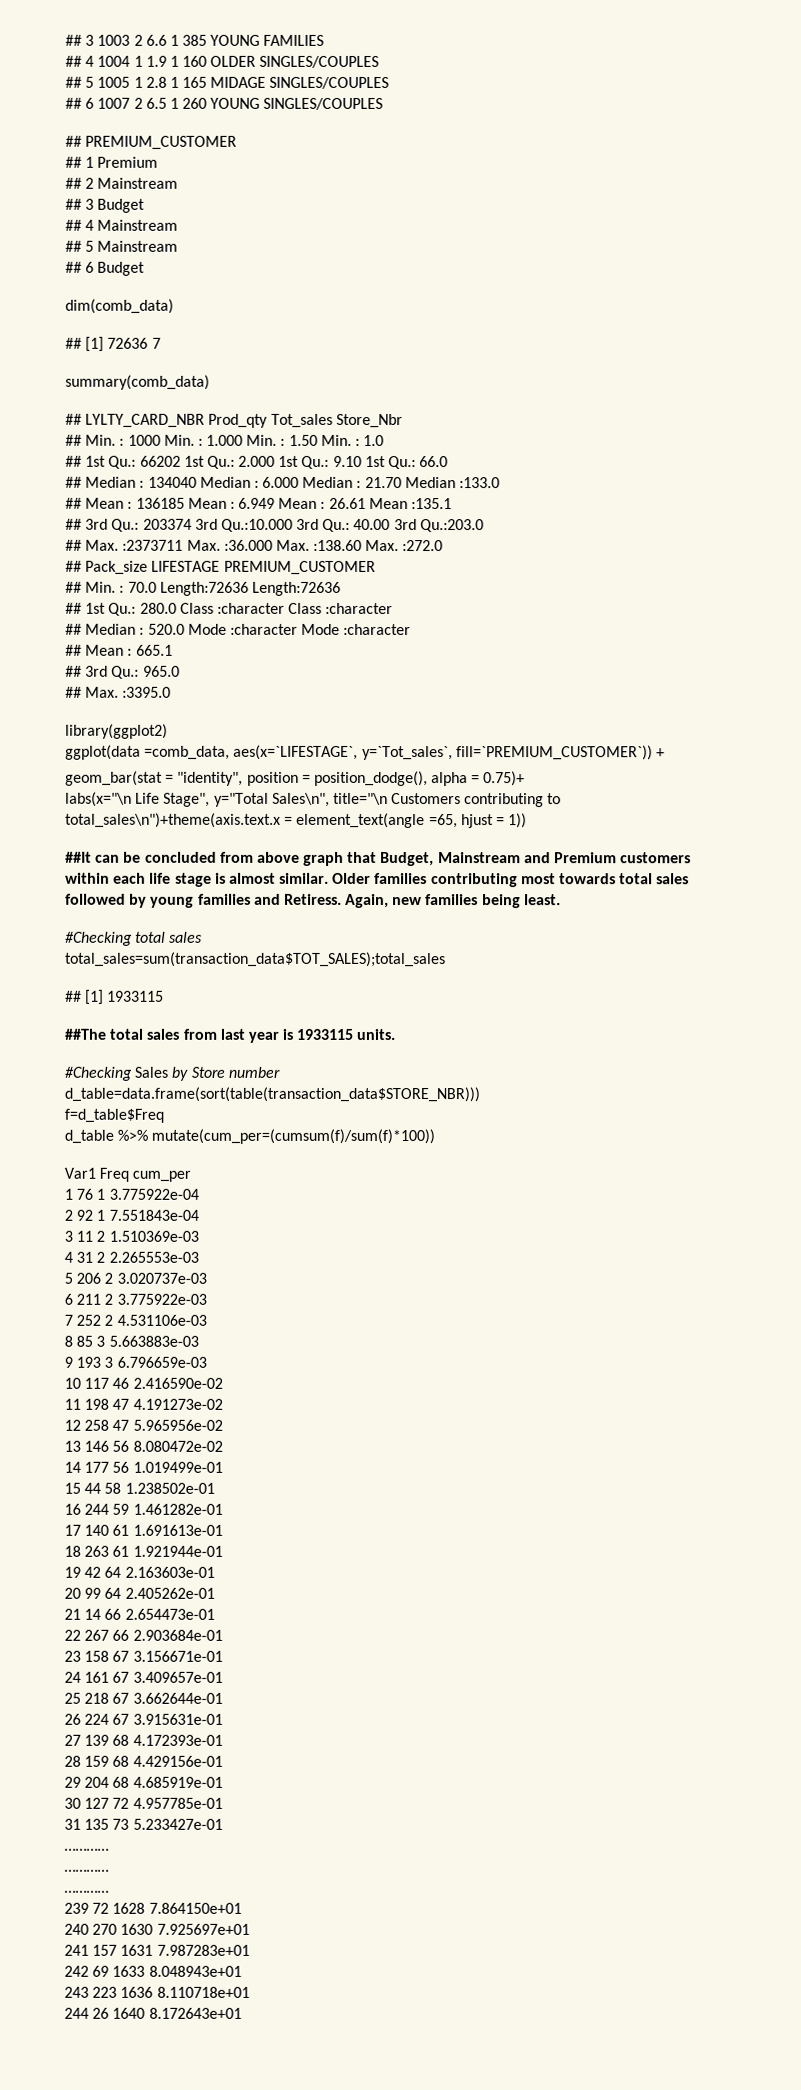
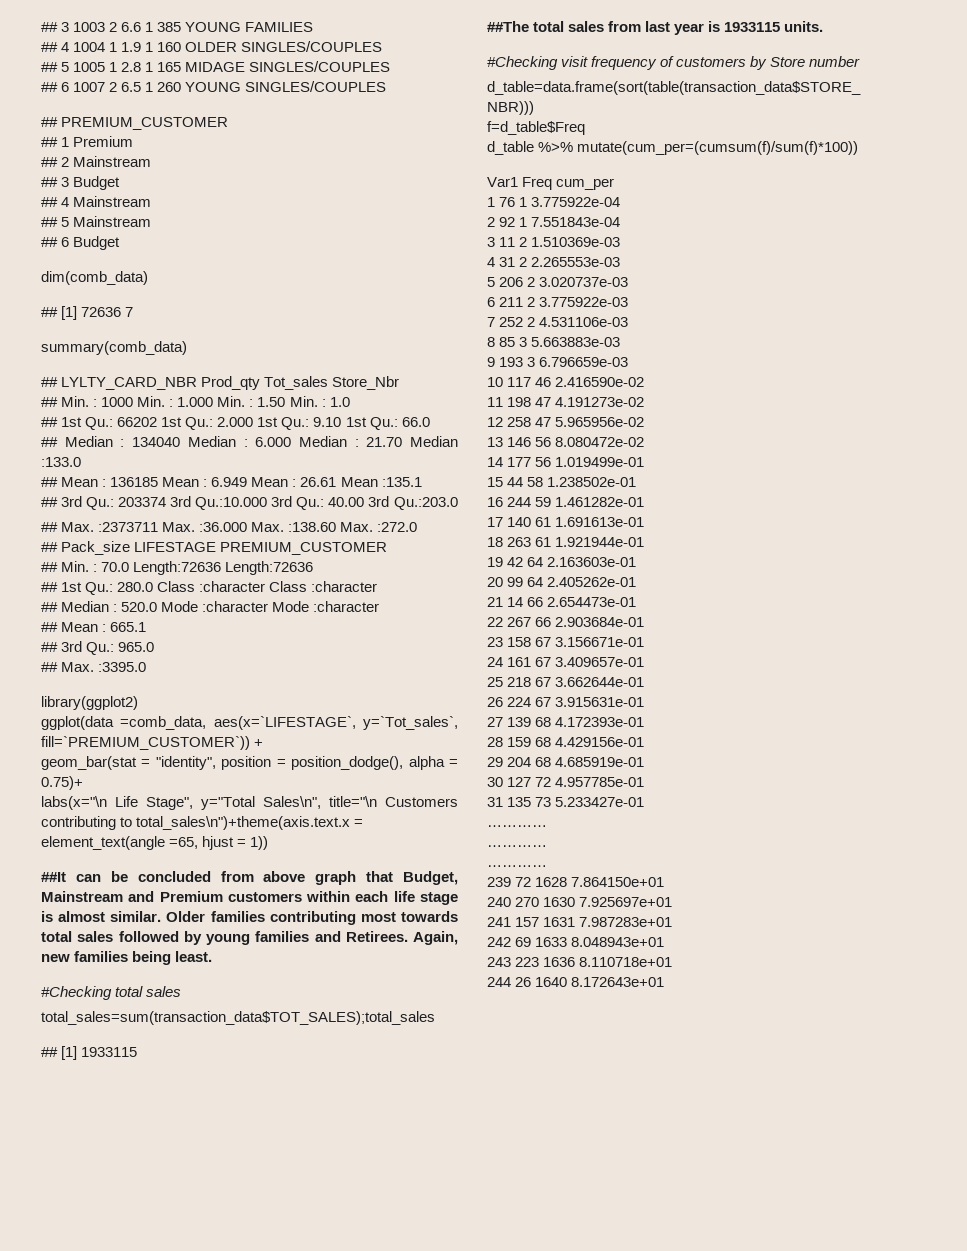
[283,893,342,905] Retiress. -> [345,931,408,942] Retirees.
[134,1066,169,1078] Sales -> [561,56,747,70] visit frequency of customers

